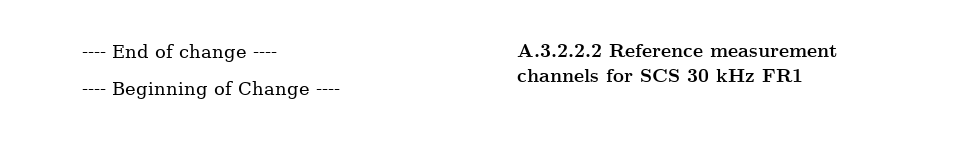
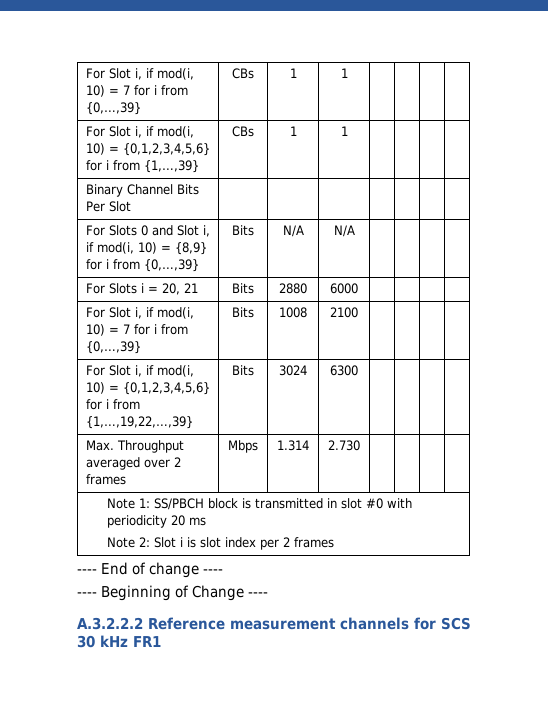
(82, 55) none -> [85,68,194,80] [85,85,188,97] [85,102,141,115] [232,68,254,79] [289,68,297,78] [340,68,348,78] [85,126,194,138] [85,143,210,156] [85,160,199,173] [232,126,254,137] [289,126,297,136] [340,126,348,136] [85,184,199,197] [85,201,131,212] [85,225,210,237] [85,242,207,255] [85,259,199,272] [232,225,254,236] [282,225,304,237] [333,225,355,237] [85,283,198,295] [232,283,254,294] [279,283,307,294] [330,283,358,294] [85,307,194,319] [85,324,188,336] [85,341,141,354] [232,307,254,318] [279,307,307,318] [330,307,358,318] [85,365,194,377] [85,382,210,395] [85,399,140,410] [85,416,193,429] [232,365,254,376] [279,365,307,376] [330,365,358,376] [85,440,184,453] [85,457,181,470] [85,474,126,485] [228,440,258,453] [277,440,309,451] [328,440,360,451] [107,498,413,510] [107,515,207,528] [107,537,335,550] For Slot i, if mod(i, 10) = 7 for i from {0,…,39} | CBs | 1 | 1 | | | | // For Slot i, if mod(i, 10) = {0,1,2,3,4,5,6} for i from {1,…,39} | CBs | 1 | 1 | | | | // Binary Channel Bits Per Slot | | | | | | | // For Slots 0 and Slot i, if mod(i, 10) = {8,9} for i from {0,…,39} | Bits | N/A | N/A | | | | // For Slots i = 20, 21 | Bits | 2880 | 6000 | | | | // For Slot i, if mod(i, 10) = 7 for i from {0,…,39} | Bits | 1008 | 2100 | | | | // For Slot i, if mod(i, 10) = {0,1,2,3,4,5,6} for i from {1,…,19,22,…,39} | Bits | 3024 | 6300 | | | | // Max. Throughput averaged over 2 frames | Mbps | 1.314 | 2.730 | | | | // Note 1: SS/PBCH block is transmitted in slot #0 with periodicity 20 ms // Note 2: Slot i is slot index per 2 frames //

